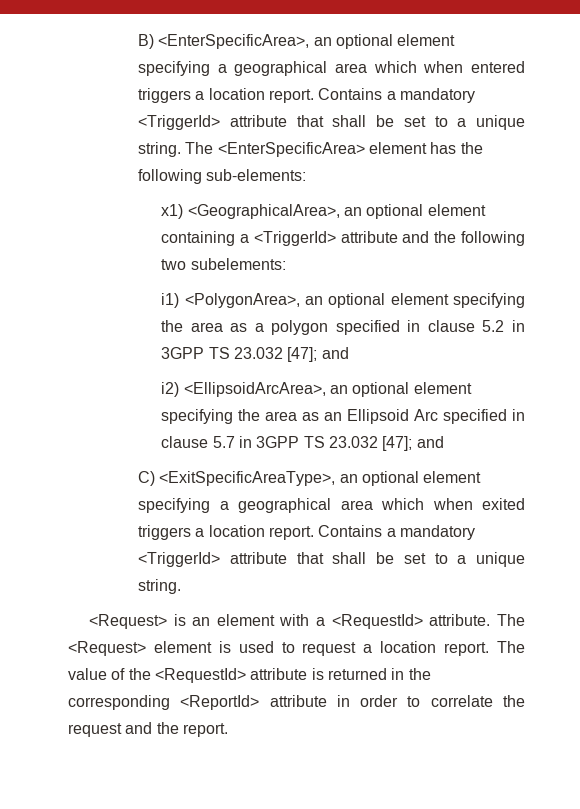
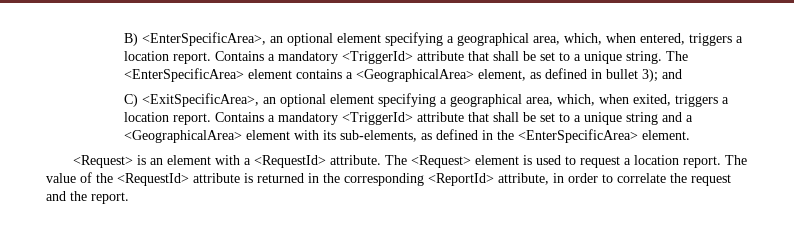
[335,61,525,73] area which when entered -> [533,33,686,45] area, which, when entered,
[430,142,483,154] [138,169,307,184] [161,204,486,219] [161,231,525,246] [161,258,286,270] [161,293,525,308] [161,320,525,335] [161,347,349,362] [161,382,472,397] [161,409,525,424] [161,436,413,451] has the following sub-elements: // x1) <GeographicalArea>, an optional element containing a <TriggerId> attribute and the following two subelements: // i1) <PolygonArea>, an optional element specifying the area as a polygon specified in clause 5.2 in 3GPP TS 23.032 [47]; and // i2) <EllipsoidArcArea>, an optional element specifying the area as an Ellipsoid Arc specified in clause 5.7 in 3GPP TS 23.032 [47]; -> [296,68,659,82] contains a <GeographicalArea> element, as defined in bullet 3);
[159,471,482,486] [138,498,525,513] <ExitSpecificAreaType>, an optional element specifying a geographical area which when exited -> [142,93,672,107] <ExitSpecificArea>, an optional element specifying a geographical area, which, when exited,
[138,579,182,594] string. -> [626,112,694,125] [124,129,691,143] string and a <GeographicalArea> element with its sub-elements, as defined in the <EnterSpecificArea> element.
[269,695,327,707] attribute -> [498,173,549,185] attribute,

